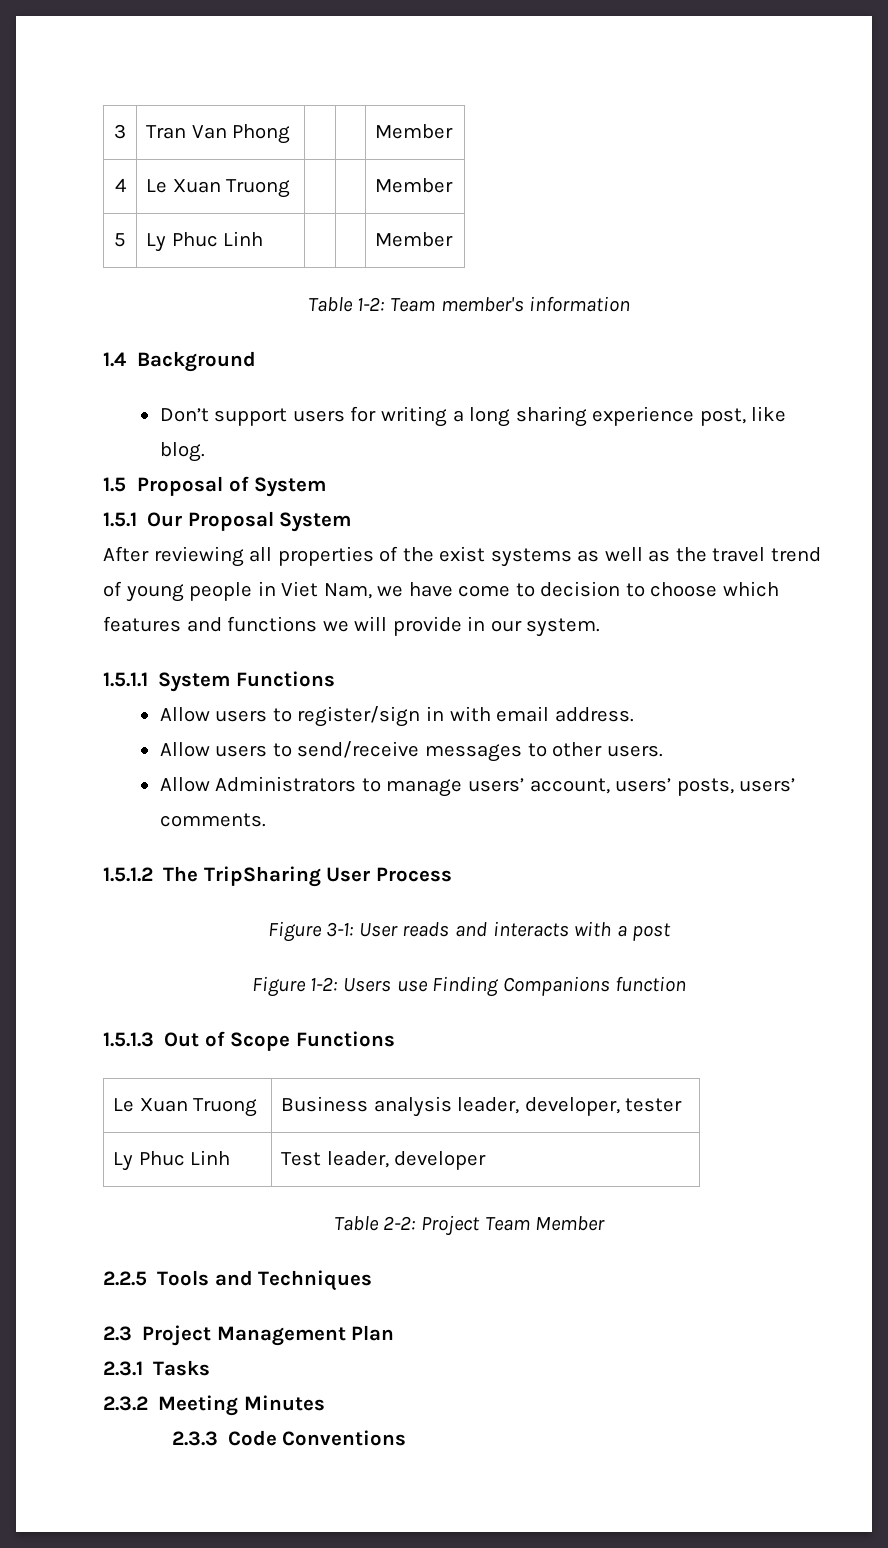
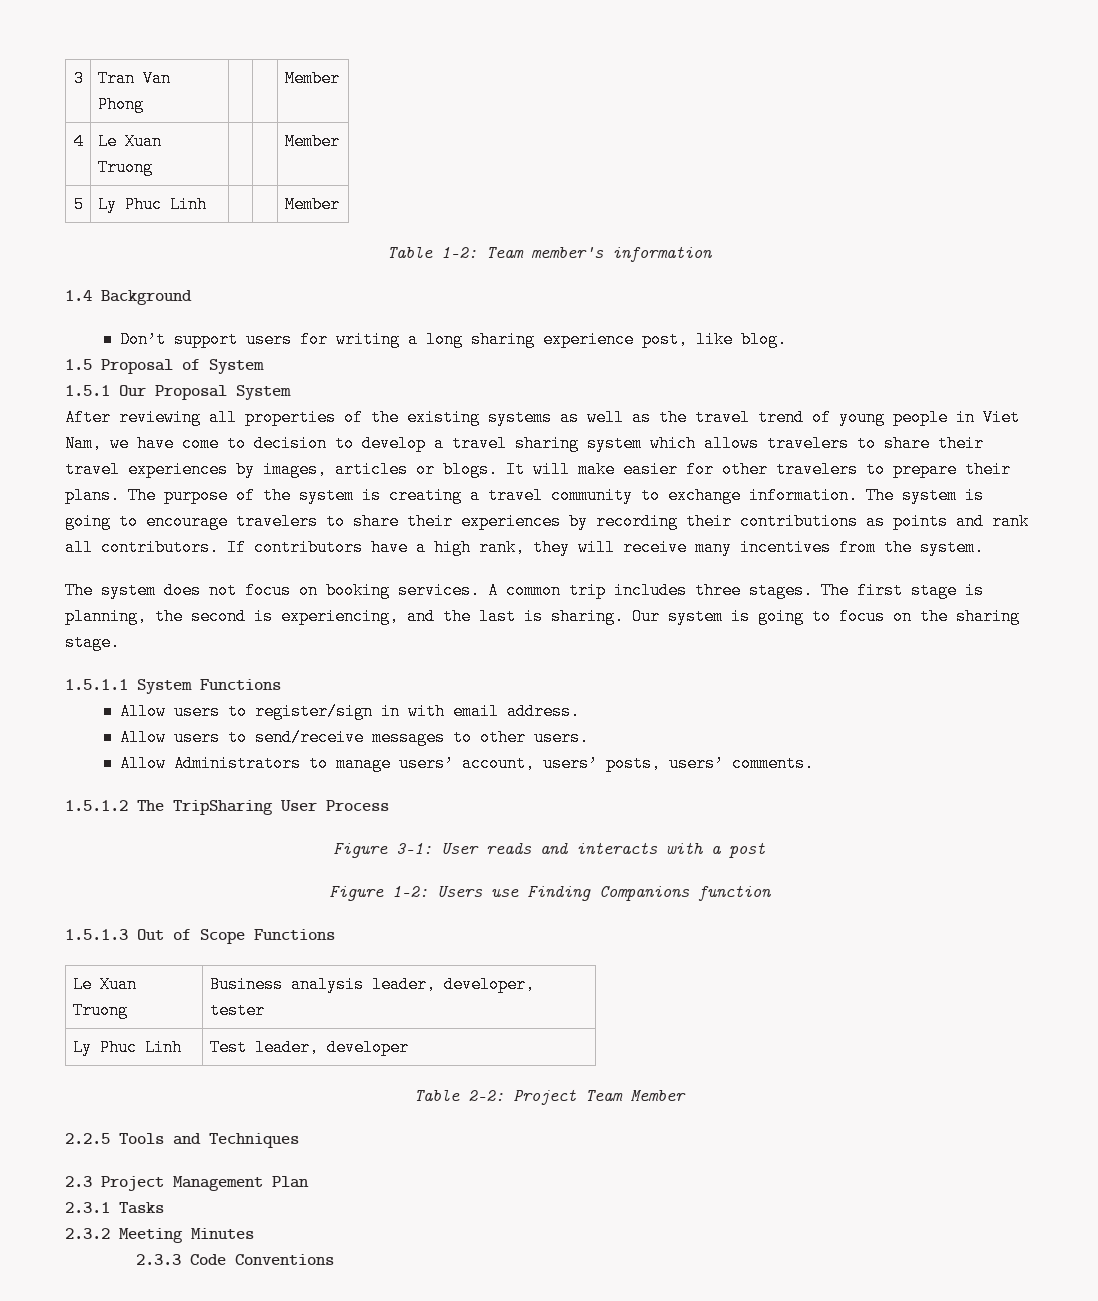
[439,546,486,562] exist -> [407,409,480,426] existing
[650,581,779,597] [103,616,601,637] choose which features and functions we will provide in our system. -> [362,435,984,452] [65,461,1011,478] [65,487,984,504] [65,513,1029,530] [65,539,984,556] [65,582,984,599] [65,608,1020,625] [65,634,120,651] develop a travel sharing system which allows travelers to share their travel experiences by images, articles or blogs. It will make easier for other travelers to prepare their plans. The purpose of the system is creating a travel community to exchange information. The system is going to encourage travelers to share their experiences by recording their contributions as points and rank all contributors. If contributors have a high rank, they will receive many incentives from the system. // The system does not focus on booking services. A common trip includes three stages. The first stage is planning, the second is experiencing, and the last is sharing. Our system is going to focus on the sharing stage.

